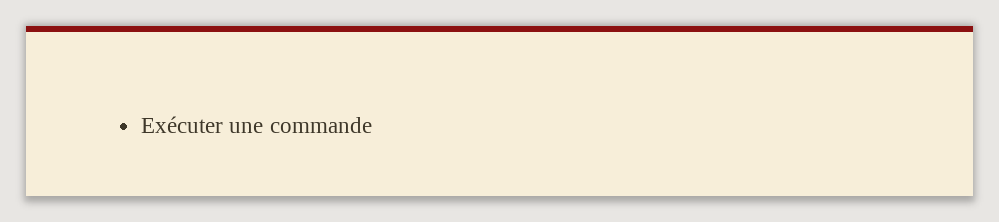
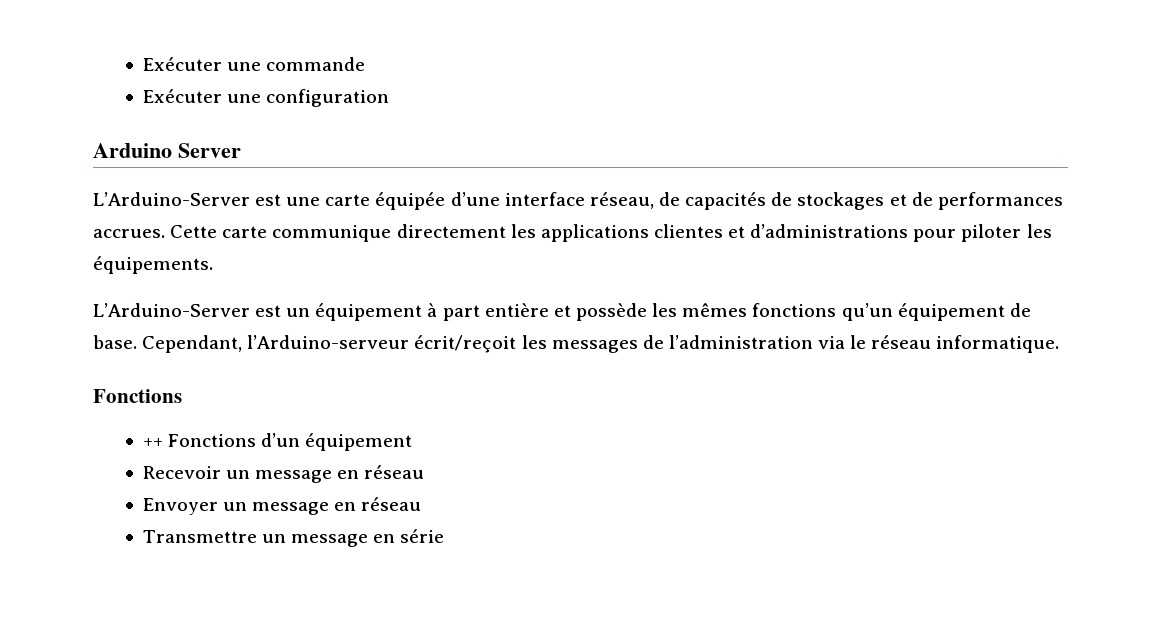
(372, 125) none -> [142,89,390,107] [93,143,241,158] [93,192,1063,210] [93,224,1052,242] [93,256,213,274] [93,303,1031,321] [93,335,1060,353] [93,389,182,403] [142,433,413,451] [142,465,425,483] [142,497,422,515] [142,529,445,547] // Exécuter une configuration // Arduino Server // L’Arduino-Server est une carte équipée d’une interface réseau, de capacités de stockages et de performances accrues. Cette carte communique directement les applications clientes et d’administrations pour piloter les équipements. // L’Arduino-Server est un équipement à part entière et possède les mêmes fonctions qu’un équipement de base. Cependant, l’Arduino-serveur écrit/reçoit les messages de l’administration via le réseau informatique. // Fonctions // ++ Fonctions d’un équipement // Recevoir un message en réseau // Envoyer un message en réseau // Transmettre un message en série

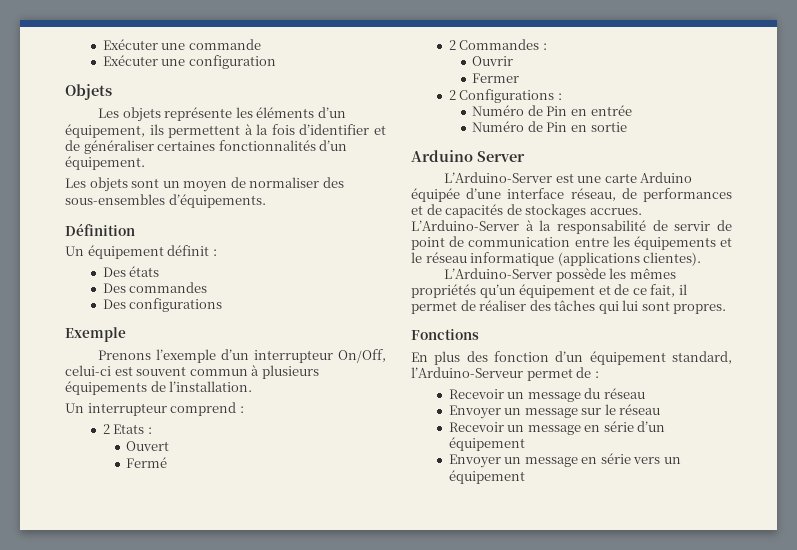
(390, 98) none -> [65,84,112,100] [98,107,346,122] [65,124,386,138] [65,140,348,154] [65,156,145,170] [65,177,344,192] [65,194,266,208] [65,223,135,236] [65,245,217,259] [102,266,160,277] [102,282,208,293] [102,298,223,312] [65,327,126,342] [98,349,386,363] [65,365,319,379] [65,381,253,395] [65,402,244,416] [102,424,152,434] [126,441,170,451] [126,457,168,468] [448,39,547,50] [472,56,514,66] [472,73,520,83] [448,89,562,103] [472,105,632,116] [472,121,627,132] // Objets // Les objets représente les éléments d’un équipement, ils permettent à la fois d’identifier et de généraliser certaines fonctionnalités d’un équipement. // Les objets sont un moyen de normaliser des sous-ensembles d’équipements. // Définition // Un équipement définit : // Des états // Des commandes // Des configurations // Exemple // Prenons l’exemple d’un interrupteur On/Off, celui-ci est souvent commun à plusieurs équipements de l’installation. // Un interrupteur comprend : // 2 Etats : // Ouvert // Fermé // 2 Commandes : // Ouvrir // Fermer // 2 Configurations : // Numéro de Pin en entrée // Numéro de Pin en sortie
(371, 200) none -> [640,172,693,183] Arduino
[685,192,1063,210] [93,224,1052,242] [93,256,213,274] [93,303,571,321] capacités de stockages et de performances accrues. Cette carte communique directement les applications clientes et d’administrations pour piloter les équipements. // L’Arduino-Server est un équipement à part entière et -> [643,188,732,202] [411,204,642,218] [411,220,732,234] [411,236,732,250] [411,252,702,266] [444,268,553,279] performances et de capacités de stockages accrues. L’Arduino-Server à la responsabilité de servir de point de communication entre les équipements et le réseau informatique (applications clientes). // L’Arduino-Server
[752,303,837,317] fonctions -> [411,284,476,298] propriétés
[1009,303,1031,317] [93,335,1060,353] [93,389,182,403] [142,433,413,451] de base. Cependant, l’Arduino-serveur écrit/reçoit les messages de l’administration via le réseau informatique. // Fonctions // ++ Fonctions d’un équipement -> [598,284,687,297] [411,300,727,314] [411,329,479,340] [411,351,732,365] [411,367,599,381] [448,388,645,402] [448,404,661,419] et de ce fait, il permet de réaliser des tâches qui lui sont propres. // Fonctions // En plus des fonction d’un équipement standard, l’Arduino-Serveur permet de : // Recevoir un message du réseau // Envoyer un message sur le réseau
[364,465,425,479] réseau -> [603,421,666,432] [448,437,525,451] série d’un équipement
[361,497,422,511] [142,529,445,547] réseau // Transmettre un message en série -> [600,453,681,464] [448,470,525,484] série vers un équipement

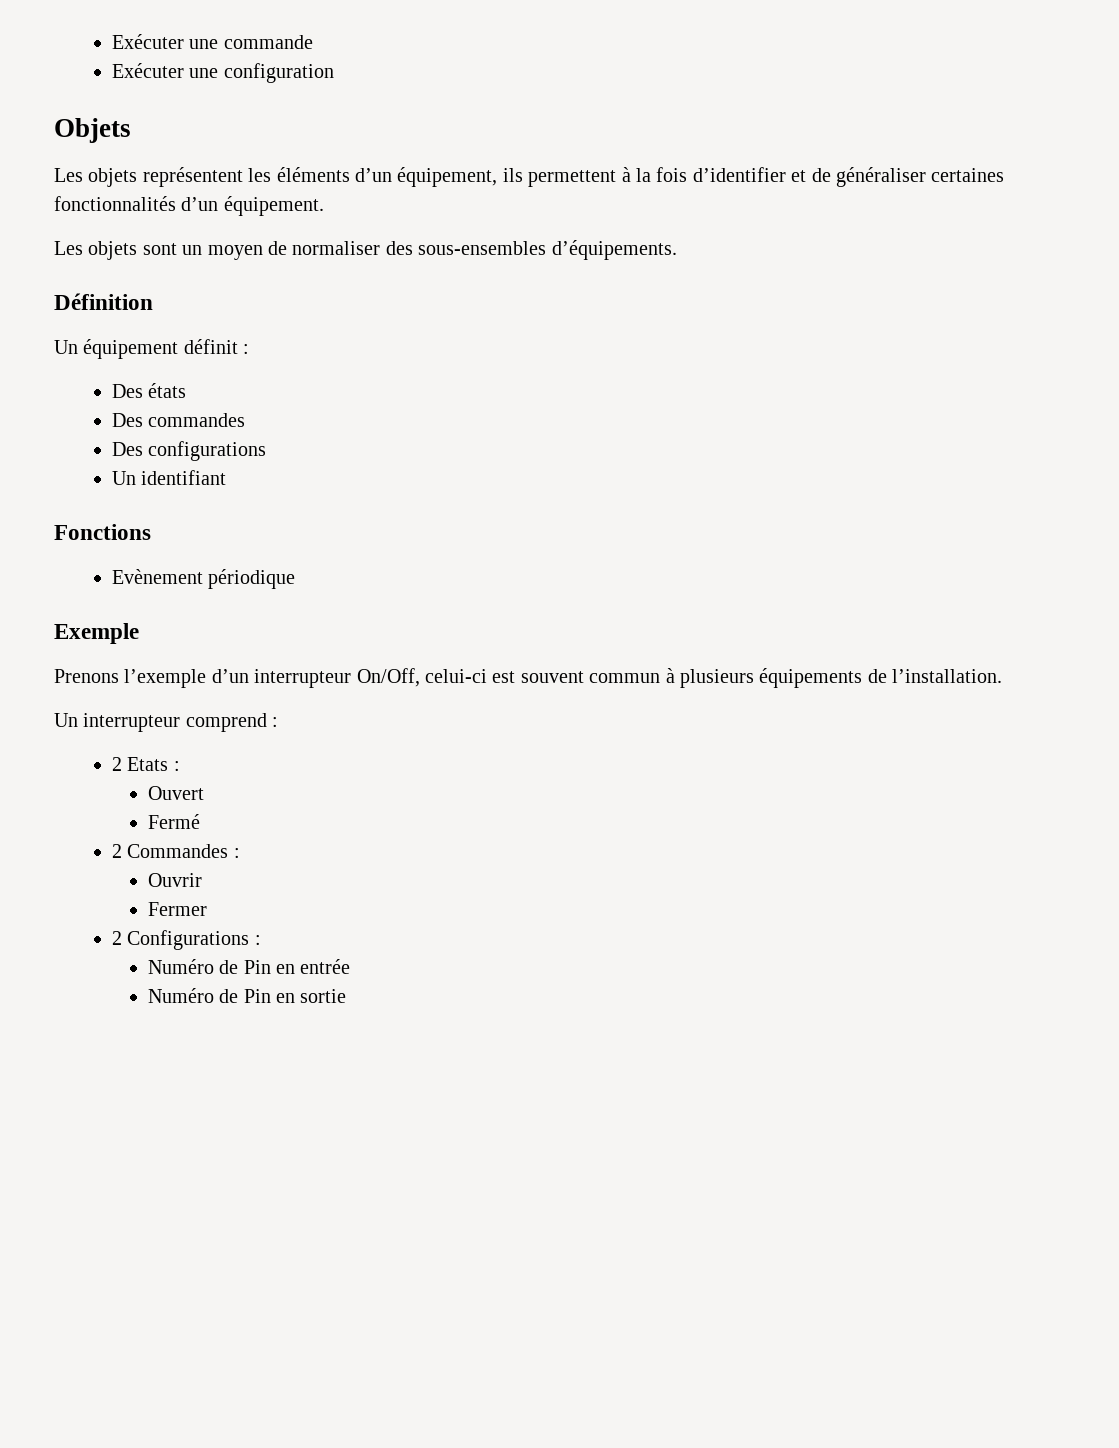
[164,107,233,121] représente -> [142,167,243,187] représentent
(223, 305) none -> [111,470,227,485] [54,524,151,540] [111,569,296,589] // Un identifiant // Fonctions // Evènement périodique
[411,150,525,162] [444,172,693,183] [411,188,732,202] [411,204,642,218] [411,220,732,234] [411,236,732,250] [411,252,702,266] [444,268,676,282] [411,284,687,298] [411,300,727,314] [411,329,479,340] [411,351,732,365] [411,367,599,381] [448,388,645,402] [448,404,661,419] [448,421,666,435] [448,437,525,451] [448,453,681,468] [448,470,525,484] // Arduino Server // L’Arduino-Server est une carte Arduino équipée d’une interface réseau, de performances et de capacités de stockages accrues. L’Arduino-Server à la responsabilité de servir de point de communication entre les équipements et le réseau informatique (applications clientes). // L’Arduino-Server possède les mêmes propriétés qu’un équipement et de ce fait, il permet de réaliser des tâches qui lui sont propres. // Fonctions // En plus des fonction d’un équipement standard, l’Arduino-Serveur permet de : // Recevoir un message du réseau // Envoyer un message sur le réseau // Recevoir un message en série d’un équipement // Envoyer un message en série vers un équipement -> (347, 996) none

